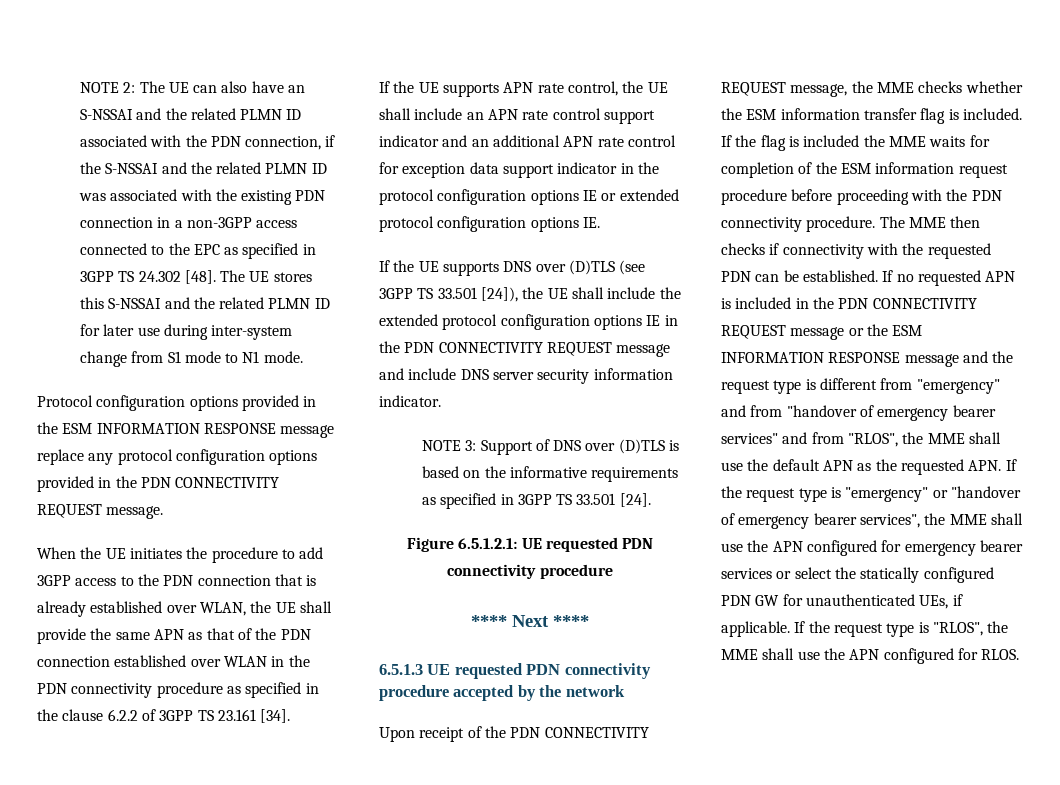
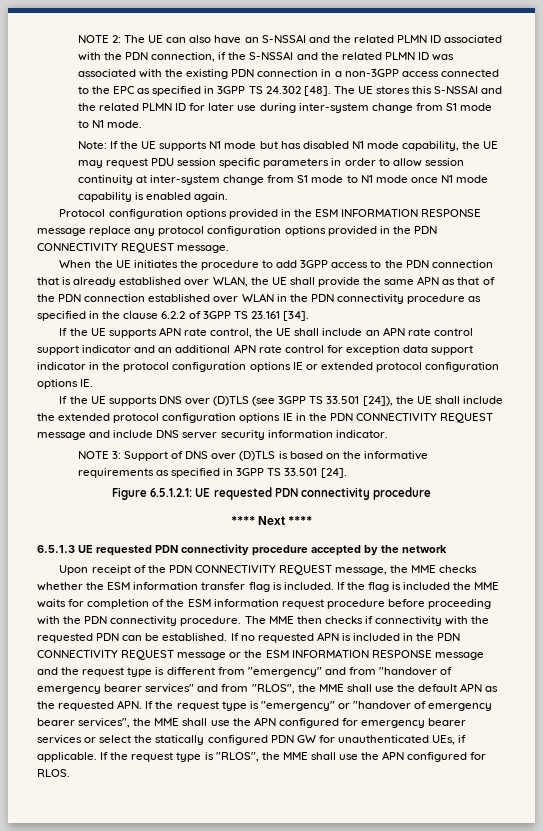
(303, 357) none -> [77,141,499,151] [77,158,464,168] [77,175,489,185] [77,192,229,202] // Note: If the UE supports N1 mode but has disabled N1 mode capability, the UE may request PDU session specific parameters in order to allow session continuity at inter-system change from S1 mode to N1 mode once N1 mode capability is enabled again.

